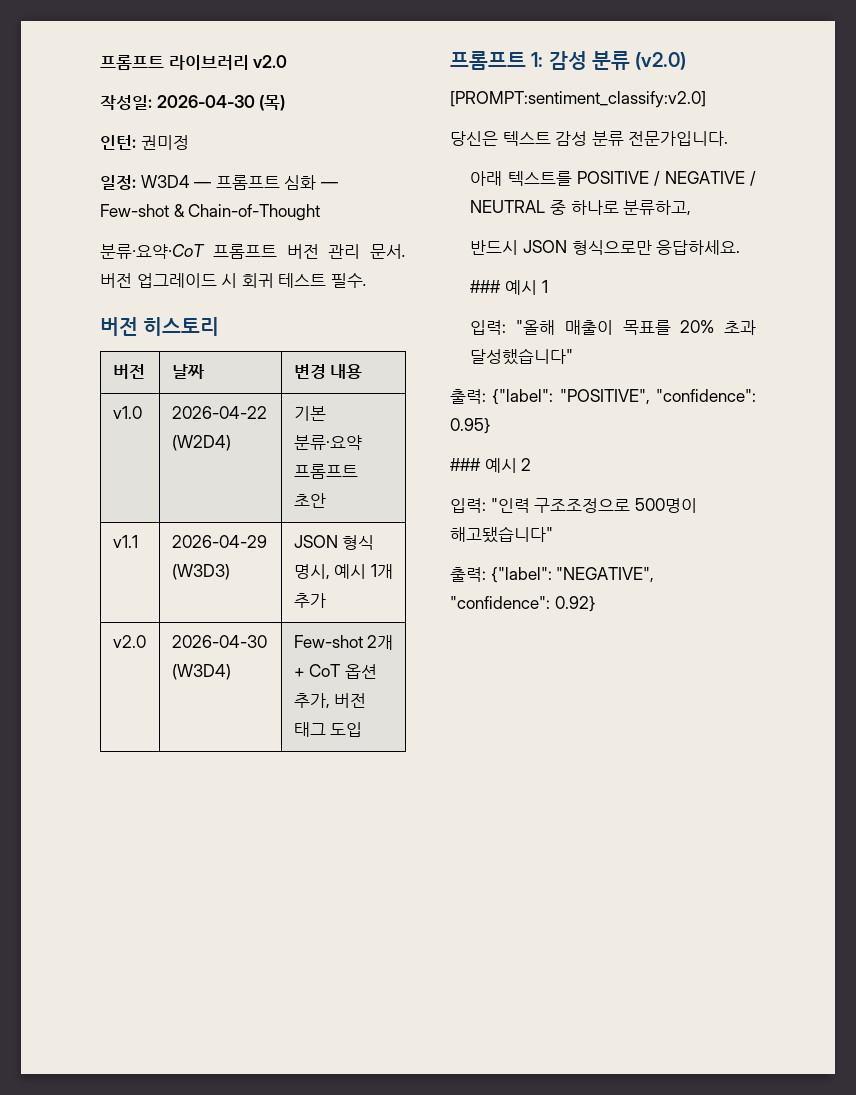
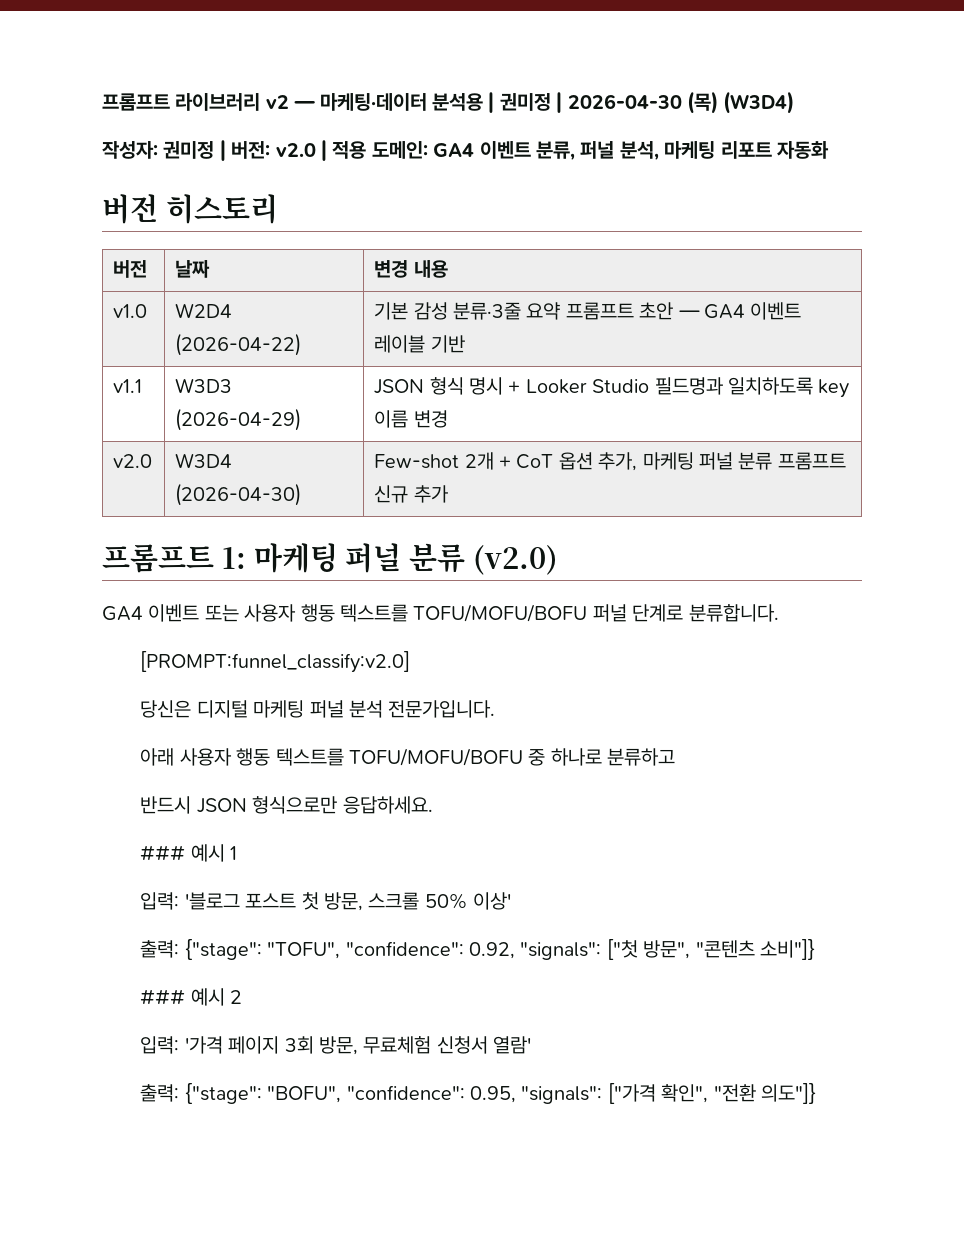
[253,55,288,68] [100,95,152,110] v2.0 // 작성일: -> [265,92,563,113] v2 — 마케팅·데이터 분석용 | 권미정 |
[100,135,189,150] [100,175,338,190] [100,204,321,221] [100,244,406,259] [100,273,367,288] // 인턴: 권미정 // 일정: W3D4 — 프롬프트 심화 — Few-shot & Chain-of-Thought // 분류·요약·CoT 프롬프트 버전 관리 문서. 버전 업그레이드 시 회귀 테스트 필수. -> [723,91,795,114] [102,140,829,161] (W3D4) // 작성자: 권미정 | 버전: v2.0 | 적용 도메인: GA4 이벤트 분류, 퍼널 분석, 마케팅 리포트 자동화
[171,406,267,419] [171,435,231,451] 2026-04-22 (W2D4) -> [175,303,233,318] [175,333,302,356] W2D4 (2026-04-22)
[293,435,362,450] 분류·요약 -> [413,302,561,320] 감성 분류·3줄 요약
(326, 500) none -> [678,302,802,320] [374,335,465,353] — GA4 이벤트 레이블 기반
[171,535,267,548] [171,564,230,580] 2026-04-29 (W3D3) -> [175,378,233,393] [175,408,302,431] W3D3 (2026-04-29)
[293,564,393,580] [293,593,326,608] [112,635,146,648] [171,635,267,648] [171,664,231,680] 명시, 예시 1개 추가 // v2.0 | 2026-04-30 (W3D4) -> [468,377,850,398] [374,410,448,428] [113,454,153,468] [175,453,233,468] [175,483,302,506] 명시 + Looker Studio 필드명과 일치하도록 key 이름 변경 // v2.0 | W3D4 (2026-04-30)
[334,693,367,708] [293,722,363,737] 버전 태그 도입 -> [642,452,846,470] [374,485,448,503] 마케팅 퍼널 분류 프롬프트 신규 추가
[548,51,587,70] 감성 -> [253,543,402,573] 마케팅 퍼널
[450,91,706,108] [450,131,729,146] [470,171,756,186] [470,200,546,213] [PROMPT:sentiment_classify:v2.0] // 당신은 텍스트 감성 분류 전문가입니다. // 아래 텍스트를 POSITIVE / NEGATIVE / NEUTRAL -> [102,604,779,622] [140,651,411,673] [140,700,496,718] [140,748,523,766] GA4 이벤트 또는 사용자 행동 텍스트를 TOFU/MOFU/BOFU 퍼널 단계로 분류합니다. // [PROMPT:funnel_classify:v2.0] // 당신은 디지털 마케팅 퍼널 분석 전문가입니다. // 아래 사용자 행동 텍스트를 TOFU/MOFU/BOFU
[623,200,692,216] 분류하고, -> [607,748,676,766] 분류하고
[516,320,756,335] [470,348,574,365] [450,389,756,405] [450,418,491,434] [450,458,532,473] [450,498,697,513] [450,526,553,543] [450,567,655,583] [450,596,596,612] "올해 매출이 목표를 20% 초과 달성했습니다" // 출력: {"label": "POSITIVE", "confidence": 0.95} // ### 예시 2 // 입력: "인력 구조조정으로 500명이 해고됐습니다" // 출력: {"label": "NEGATIVE", "confidence": 0.92} -> [184,892,512,911] [140,939,815,960] [140,988,243,1006] [140,1036,532,1055] [140,1083,816,1104] '블로그 포스트 첫 방문, 스크롤 50% 이상' // 출력: {"stage": "TOFU", "confidence": 0.92, "signals": ["첫 방문", "콘텐츠 소비"]} // ### 예시 2 // 입력: '가격 페이지 3회 방문, 무료체험 신청서 열람' // 출력: {"stage": "BOFU", "confidence": 0.95, "signals": ["가격 확인", "전환 의도"]}

